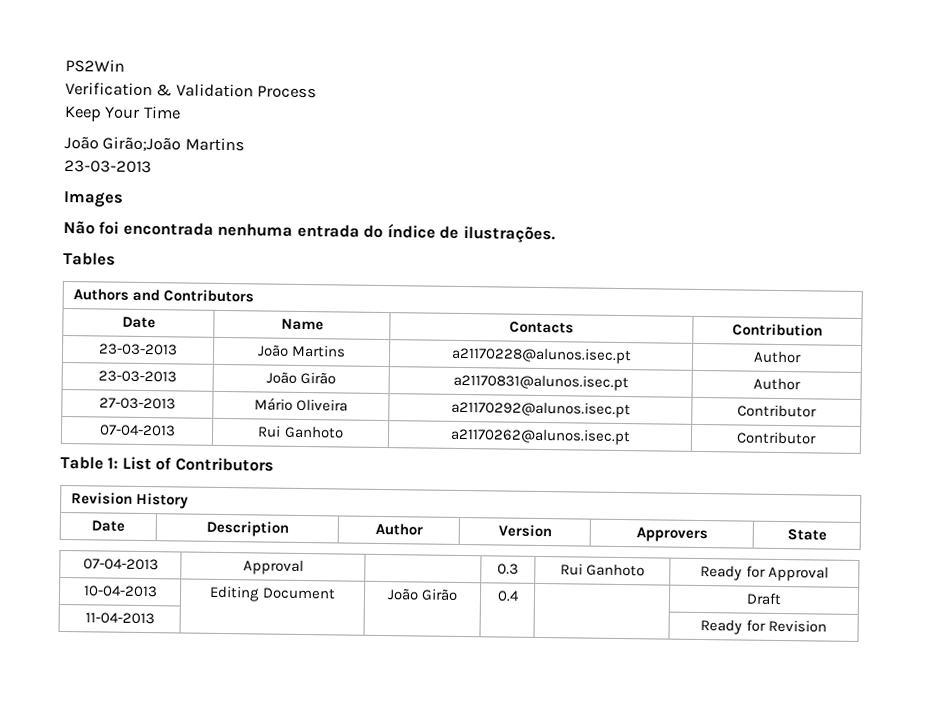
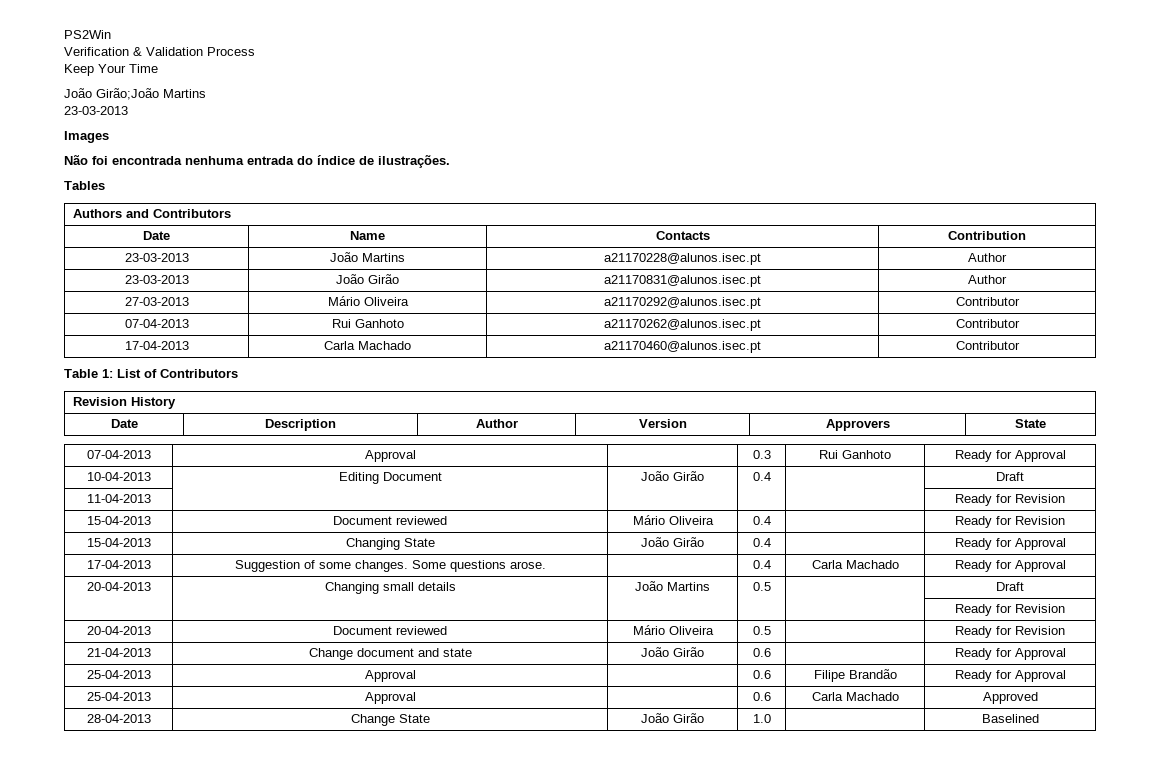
(817, 438) none -> [124,341,189,350] [324,341,411,350] [604,341,761,353] [955,341,1020,350] // 17-04-2013 | Carla Machado | a21170460@alunos.isec.pt | Contributor
(827, 626) none -> [86,516,151,525] [333,516,447,525] [632,515,714,525] [752,516,771,525] [955,516,1065,528] [86,538,151,547] [345,538,435,550] [641,537,704,547] [752,538,771,547] [954,538,1066,550] [86,560,151,569] [234,560,546,572] [752,560,771,569] [811,560,899,569] [954,560,1066,572] [86,582,151,591] [324,582,456,594] [635,581,710,591] [752,582,771,591] [996,582,1024,591] [955,604,1065,616] [86,626,151,635] [333,626,447,635] [632,625,714,635] [752,626,771,635] [955,626,1065,638] [86,648,151,657] [308,648,472,660] [641,647,704,657] [752,648,771,657] [954,648,1066,660] [86,670,151,679] [364,670,416,682] [752,670,771,679] [813,669,897,682] [954,670,1066,682] [86,692,151,701] [364,692,416,704] [752,692,771,701] [811,692,899,701] [982,692,1038,704] [86,714,151,723] [350,714,430,726] [641,713,704,723] [752,714,771,723] [981,714,1039,723] // 15-04-2013 | Document reviewed | Mário Oliveira | 0.4 | | Ready for Revision // 15-04-2013 | Changing State | João Girão | 0.4 | | Ready for Approval // 17-04-2013 | Suggestion of some changes. Some questions arose. | | 0.4 | Carla Machado | Ready for Approval // 20-04-2013 | Changing small details | João Martins | 0.5 | | Draft // | | | | | Ready for Revision // 20-04-2013 | Document reviewed | Mário Oliveira | 0.5 | | Ready for Revision // 21-04-2013 | Change document and state | João Girão | 0.6 | | Ready for Approval // 25-04-2013 | Approval | | 0.6 | Filipe Brandão | Ready for Approval // 25-04-2013 | Approval | | 0.6 | Carla Machado | Approved // 28-04-2013 | Change State | João Girão | 1.0 | | Baselined

